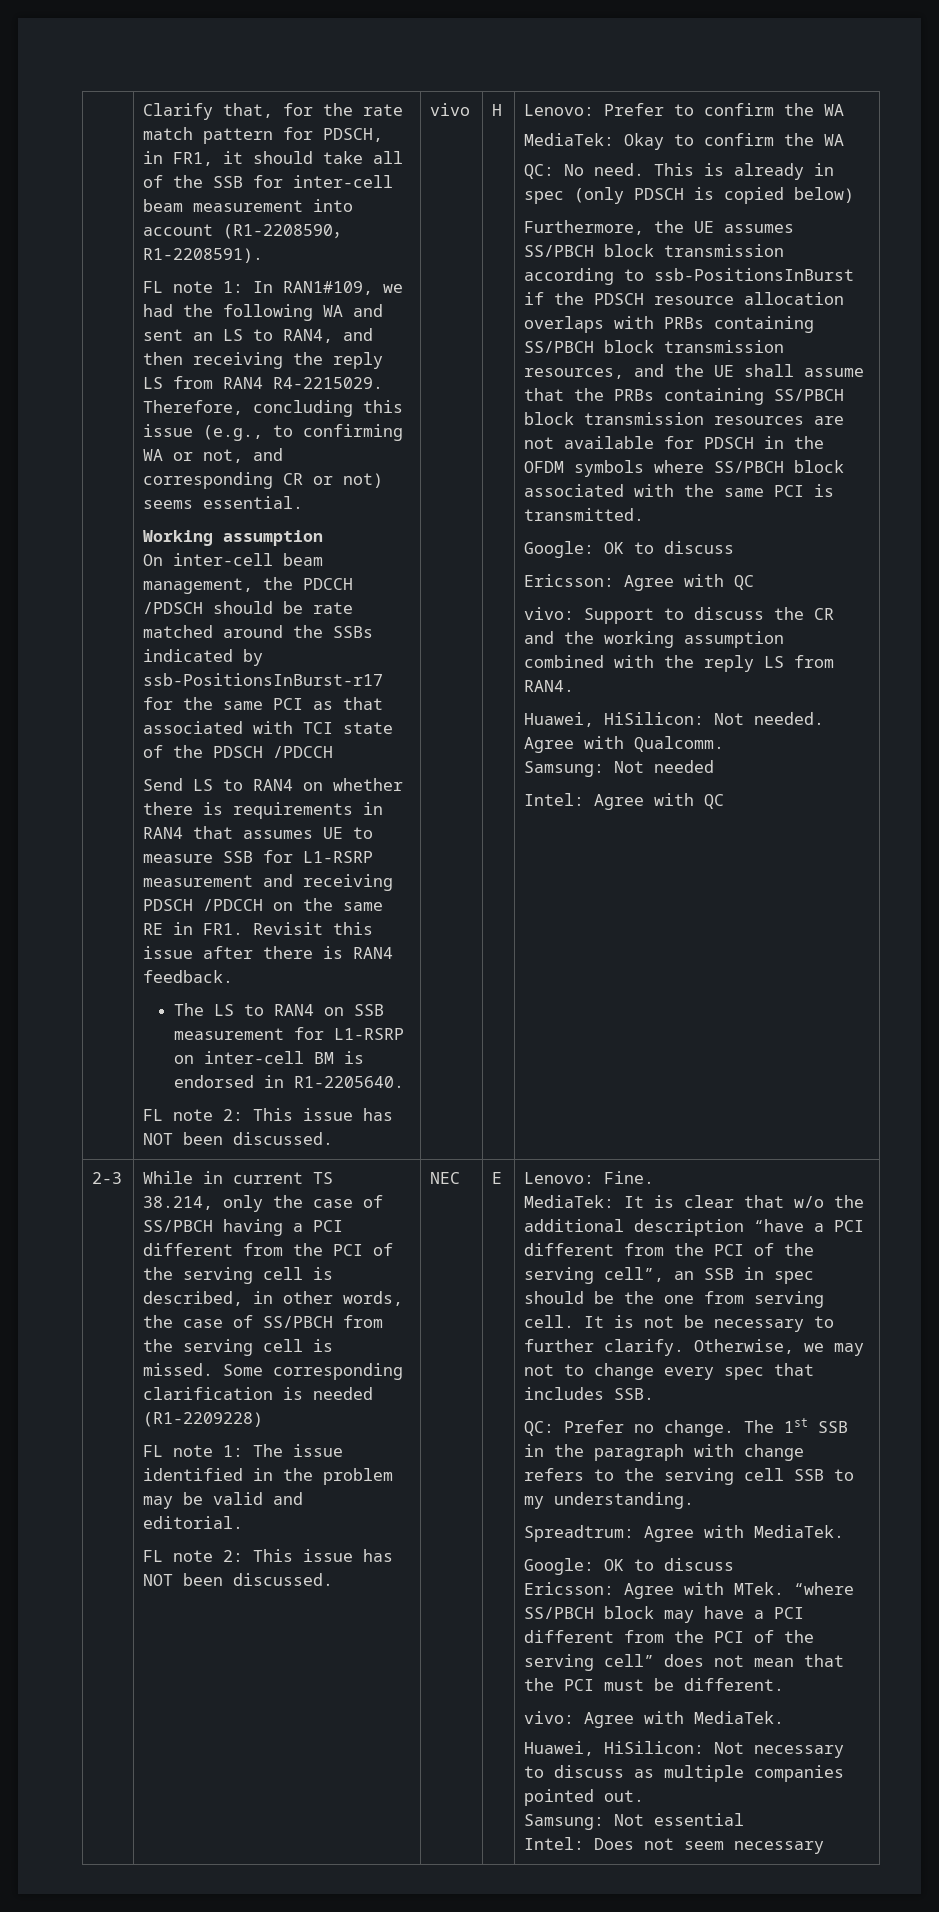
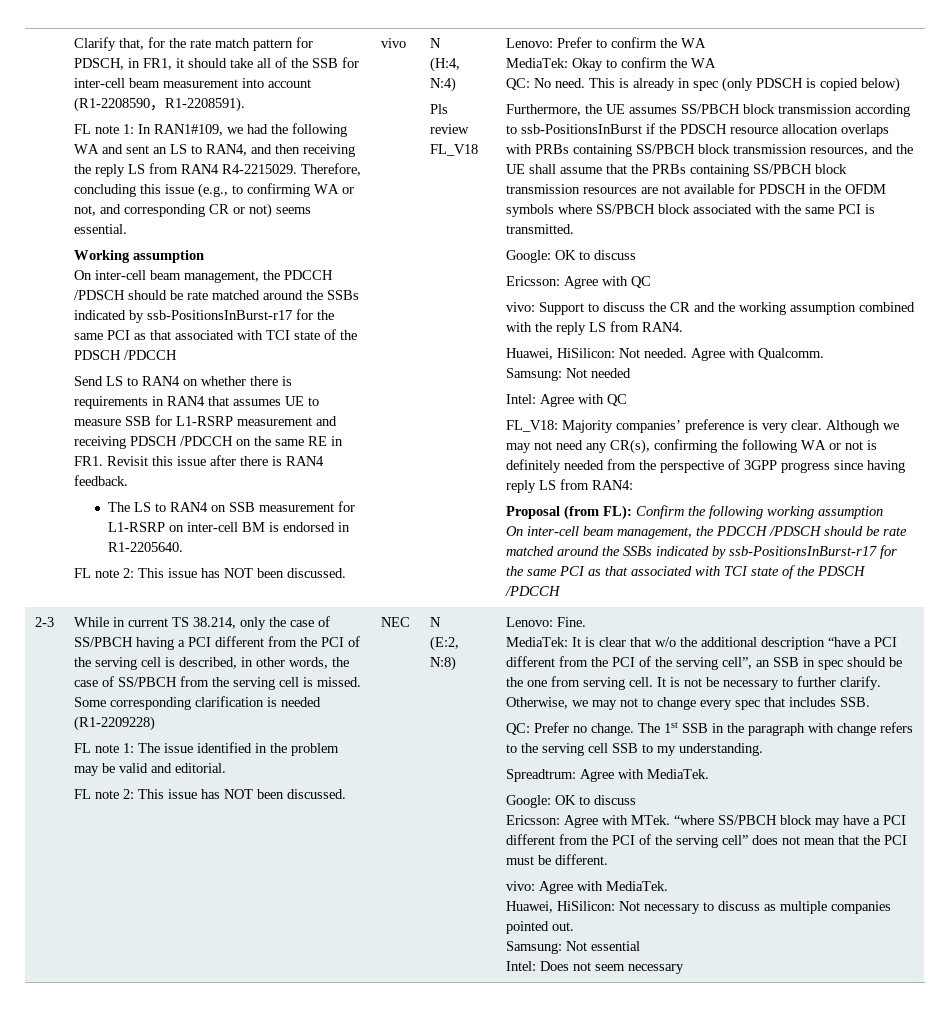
[492,104,503,116] H -> [429,38,441,48] [429,57,460,72] [429,77,456,92] [429,104,448,114] [429,124,469,134] [429,144,478,156] N // (H:4, N:4) // Pls review FL_V18
(725, 801) none -> [505,419,899,433] [505,439,877,454] [505,459,905,473] [505,479,633,493] [505,505,883,520] [505,526,907,539] [505,545,897,559] [505,565,866,579] [504,586,561,596] // FL_V18: Majority companies’ preference is very clear. Although we may not need any CR(s), confirming the following WA or not is definitely needed from the perspective of 3GPP progress since having reply LS from RAN4: // Proposal (from FL): Confirm the following working assumption // On inter-cell beam management, the PDCCH /PDSCH should be rate matched around the SSBs indicated by ssb-PositionsInBurst-r17 for the same PCI as that associated with TCI state of the PDSCH /PDCCH
[492,1172,503,1184] E -> [429,617,441,627] [429,636,459,651] [429,656,456,671] N // (E:2, N:8)

